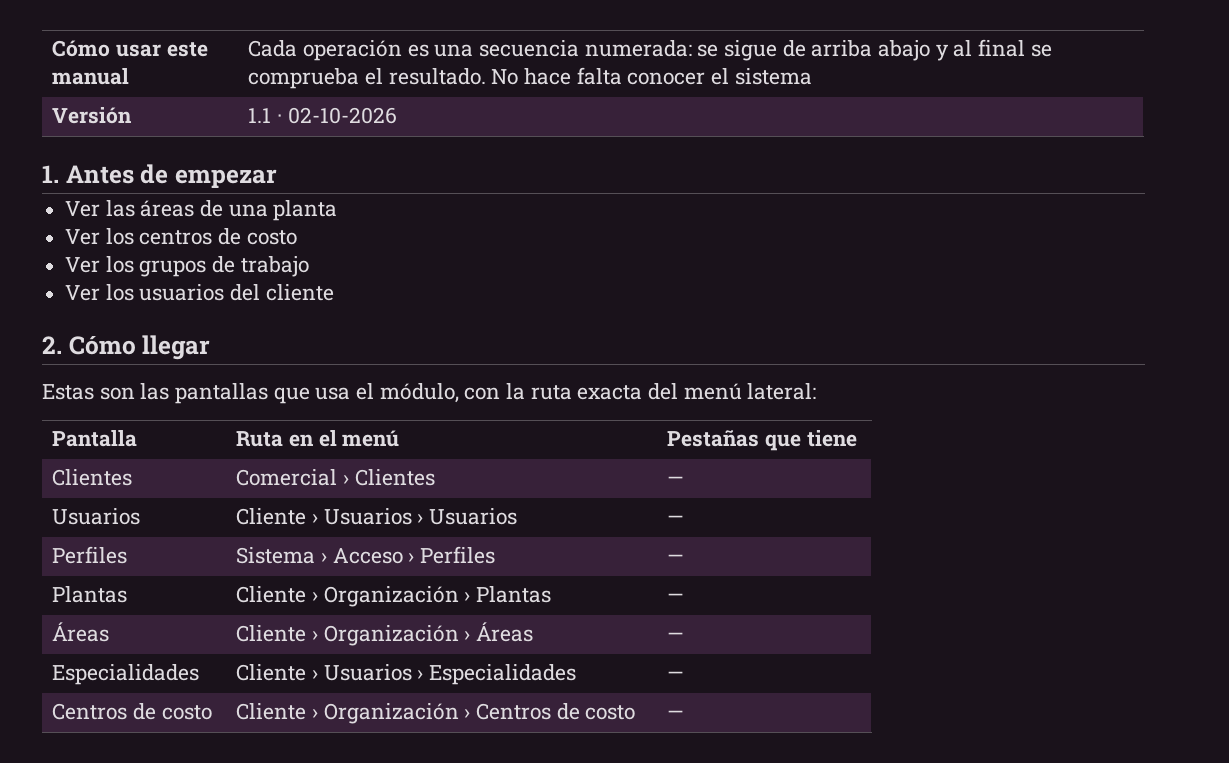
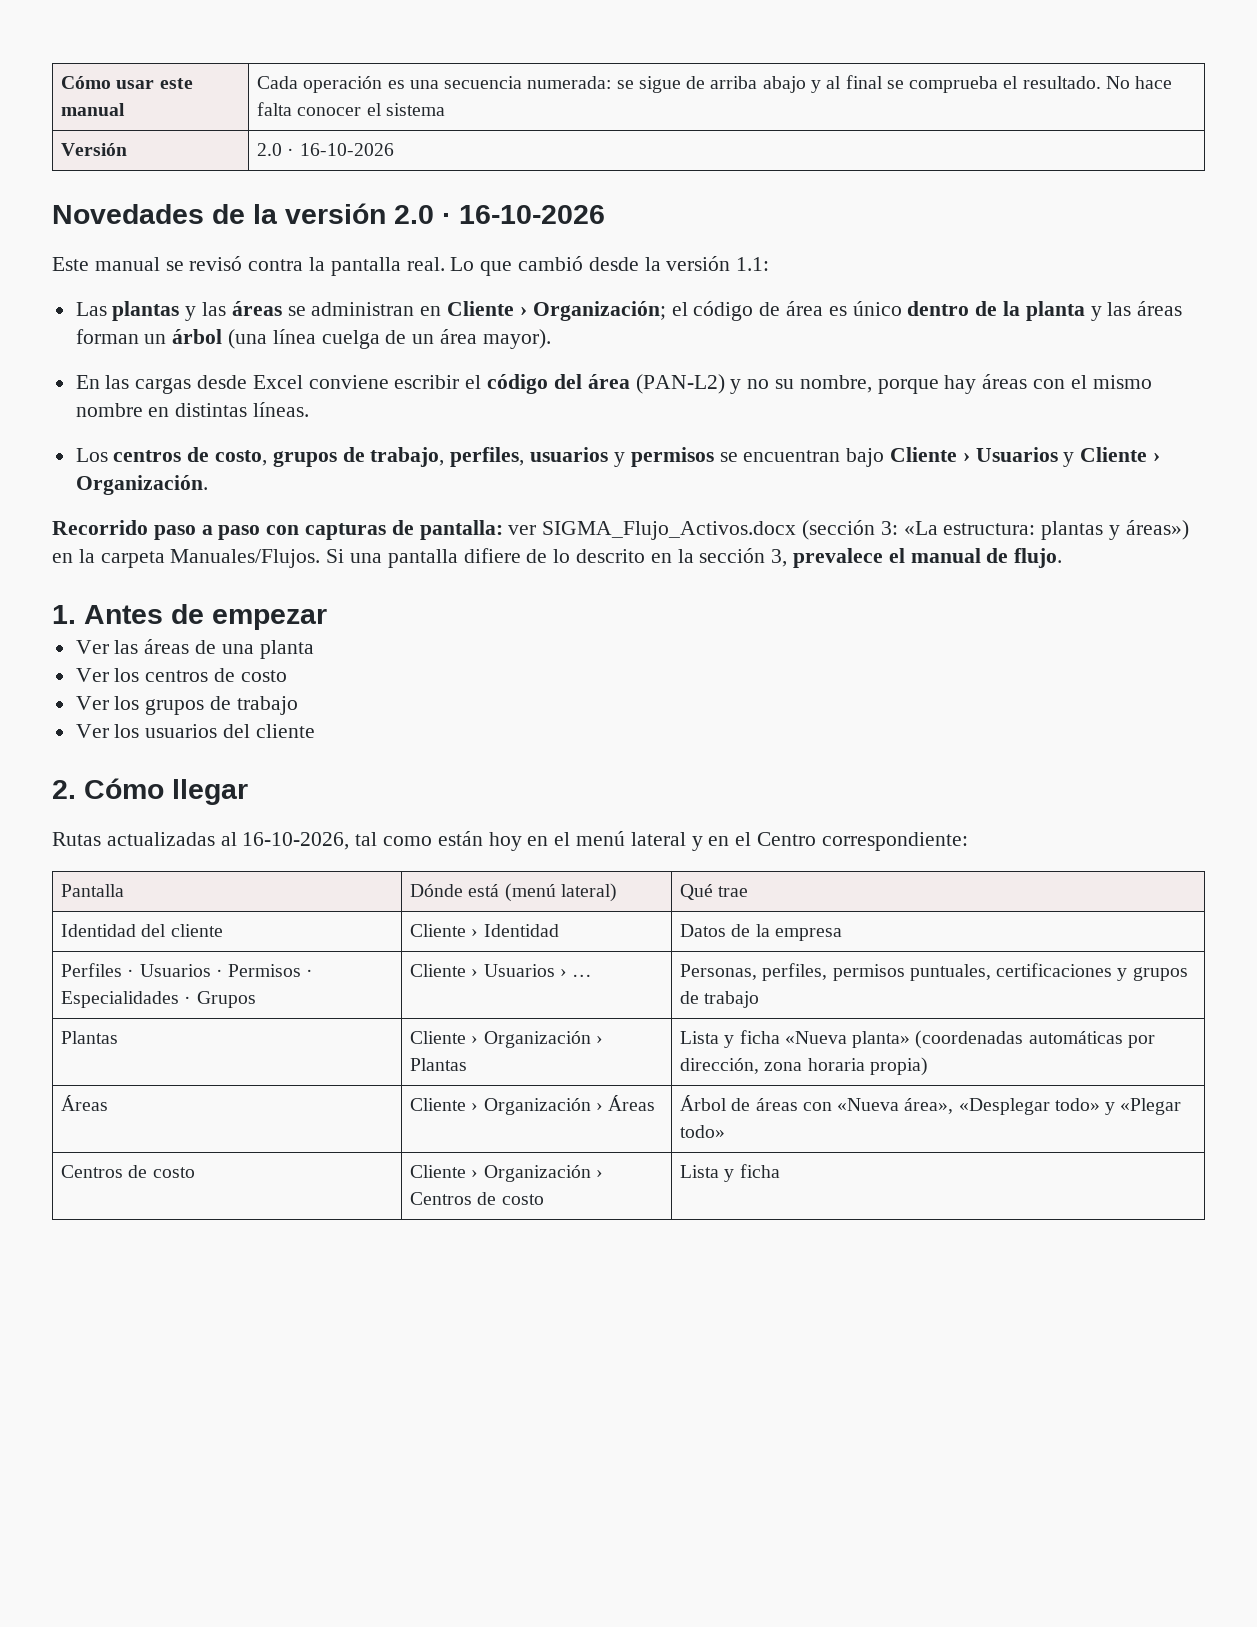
[248,107,397,124] 1.1 · 02-10-2026 -> [257,143,394,156] [52,203,605,224] [52,256,770,276] [75,301,1183,321] [75,329,551,349] [75,374,1152,394] [75,402,310,417] [75,447,1160,467] [75,475,208,495] [52,520,1189,540] [52,548,1063,568] 2.0 · 16-10-2026 // Novedades de la versión 2.0 · 16-10-2026 // Este manual se revisó contra la pantalla real. Lo que cambió desde la versión 1.1: // Las plantas y las áreas se administran en Cliente › Organización; el código de área es único dentro de la planta y las áreas forman un árbol (una línea cuelga de un área mayor). // En las cargas desde Excel conviene escribir el código del área (PAN-L2) y no su nombre, porque hay áreas con el mismo nombre en distintas líneas. // Los centros de costo, grupos de trabajo, perfiles, usuarios y permisos se encuentran bajo Cliente › Usuarios y Cliente › Organización. // Recorrido paso a paso con capturas de pantalla: ver SIGMA_Flujo_Activos.docx (sección 3: «La estructura: plantas y áreas») en la carpeta Manuales/Flujos. Si una pantalla difiere de lo descrito en la sección 3, prevalece el manual de flujo.
[42,383,817,404] [52,430,138,447] [236,430,400,447] [667,430,857,451] [52,469,133,486] [236,469,435,486] [667,476,685,485] [52,508,141,525] [236,508,518,525] [667,515,685,524] [52,546,128,564] [236,546,496,564] [667,554,685,563] Estas son las pantallas que usa el módulo, con la ruta exacta del menú lateral: // Pantalla | Ruta en el menú | Pestañas que tiene // Clientes | Comercial › Clientes | — // Usuarios | Cliente › Usuarios › Usuarios | — // Perfiles | Sistema › Acceso › Perfiles | — -> [52,831,968,851] [61,884,125,897] [410,883,617,902] [680,884,749,900] [61,924,223,937] [410,924,559,937] [680,924,842,941] [61,963,314,977] [61,991,256,1008] [410,964,593,977] [680,963,1188,981] [680,991,760,1008] Rutas actualizadas al 16-10-2026, tal como están hoy en el menú lateral y en el Centro correspondiente: // Pantalla | Dónde está (menú lateral) | Qué trae // Identidad del cliente | Cliente › Identidad | Datos de la empresa // Perfiles · Usuarios · Permisos · Especialidades · Grupos | Cliente › Usuarios › … | Personas, perfiles, permisos puntuales, certificaciones y grupos de trabajo
[667,593,685,602] — -> [680,1030,1155,1049] [680,1057,928,1076] Lista y ficha «Nueva planta» (coordenadas automáticas por dirección, zona horaria propia)
[667,632,685,641] [52,664,200,685] [236,664,577,685] [667,671,685,680] — // Especialidades | Cliente › Usuarios › Especialidades | — -> [680,1095,1182,1115] [680,1125,726,1138] Árbol de áreas con «Nueva área», «Desplegar todo» y «Plegar todo»
[667,710,685,719] — -> [680,1164,780,1182] Lista y ficha

